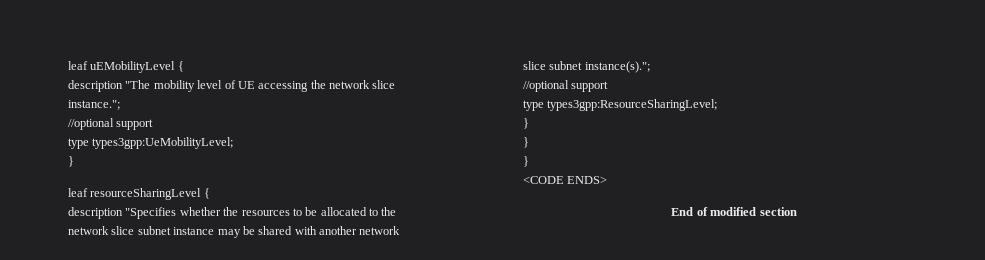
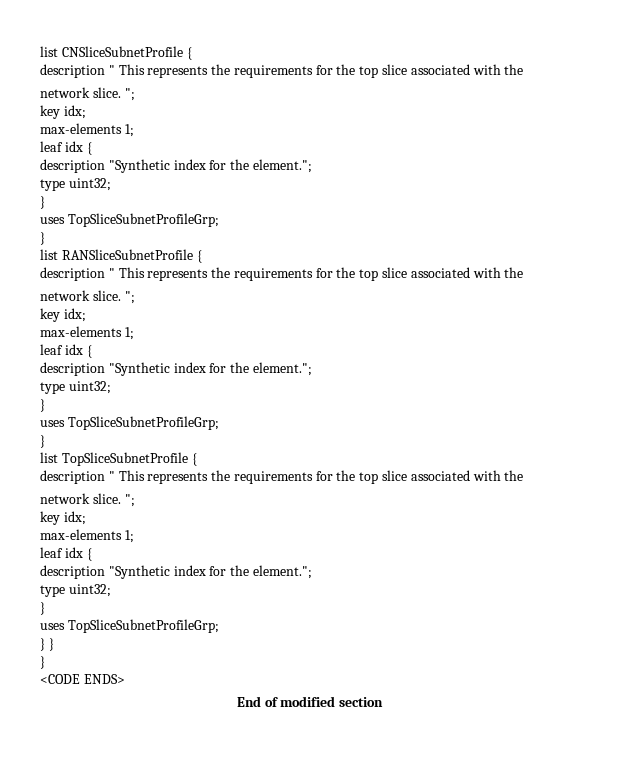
[68,61,184,73] [68,80,396,92] [68,100,120,110] [68,118,154,130] [68,137,234,149] [68,156,74,167] [68,188,210,200] [68,207,397,219] [68,226,401,238] [523,61,650,73] [523,80,609,92] [523,99,718,111] [523,118,529,129] leaf uEMobilityLevel { // description "The mobility level of UE accessing the network slice // instance."; // //optional support // type types3gpp:UeMobilityLevel; // } // leaf resourceSharingLevel { // description "Specifies whether the resources to be allocated to the // network slice subnet instance may be shared with another network // slice subnet instance(s)."; // //optional support // type types3gpp:ResourceSharingLevel; // } // -> [40,46,192,60] [40,64,524,78] [40,87,135,101] [40,105,86,119] [40,123,134,137] [40,141,92,155] [40,159,312,173] [40,178,111,191] [40,196,45,209] [40,213,219,227] [40,232,45,245] [40,249,202,263] [40,267,524,281] [40,290,135,304] [40,308,86,322] [40,326,134,340] [40,344,92,358] [40,362,312,376] [40,381,111,394] [40,399,45,412] [40,416,219,430] [40,435,45,448] [40,452,197,466] [40,470,524,484] [40,493,135,507] [40,511,86,525] [40,529,134,543] [40,547,92,561] [40,565,312,579] [40,584,111,597] [40,602,45,615] [40,619,219,633] [40,638,45,651] list CNSliceSubnetProfile { // description " This represents the requirements for the top slice associated with the // network slice. "; // key idx; // max-elements 1; // leaf idx { // description "Synthetic index for the element."; // type uint32; // } // uses TopSliceSubnetProfileGrp; // } // list RANSliceSubnetProfile { // description " This represents the requirements for the top slice associated with the // network slice. "; // key idx; // max-elements 1; // leaf idx { // description "Synthetic index for the element."; // type uint32; // } // uses TopSliceSubnetProfileGrp; // } // list TopSliceSubnetProfile { // description " This represents the requirements for the top slice associated with the // network slice. "; // key idx; // max-elements 1; // leaf idx { // description "Synthetic index for the element."; // type uint32; // } // uses TopSliceSubnetProfileGrp; // }

